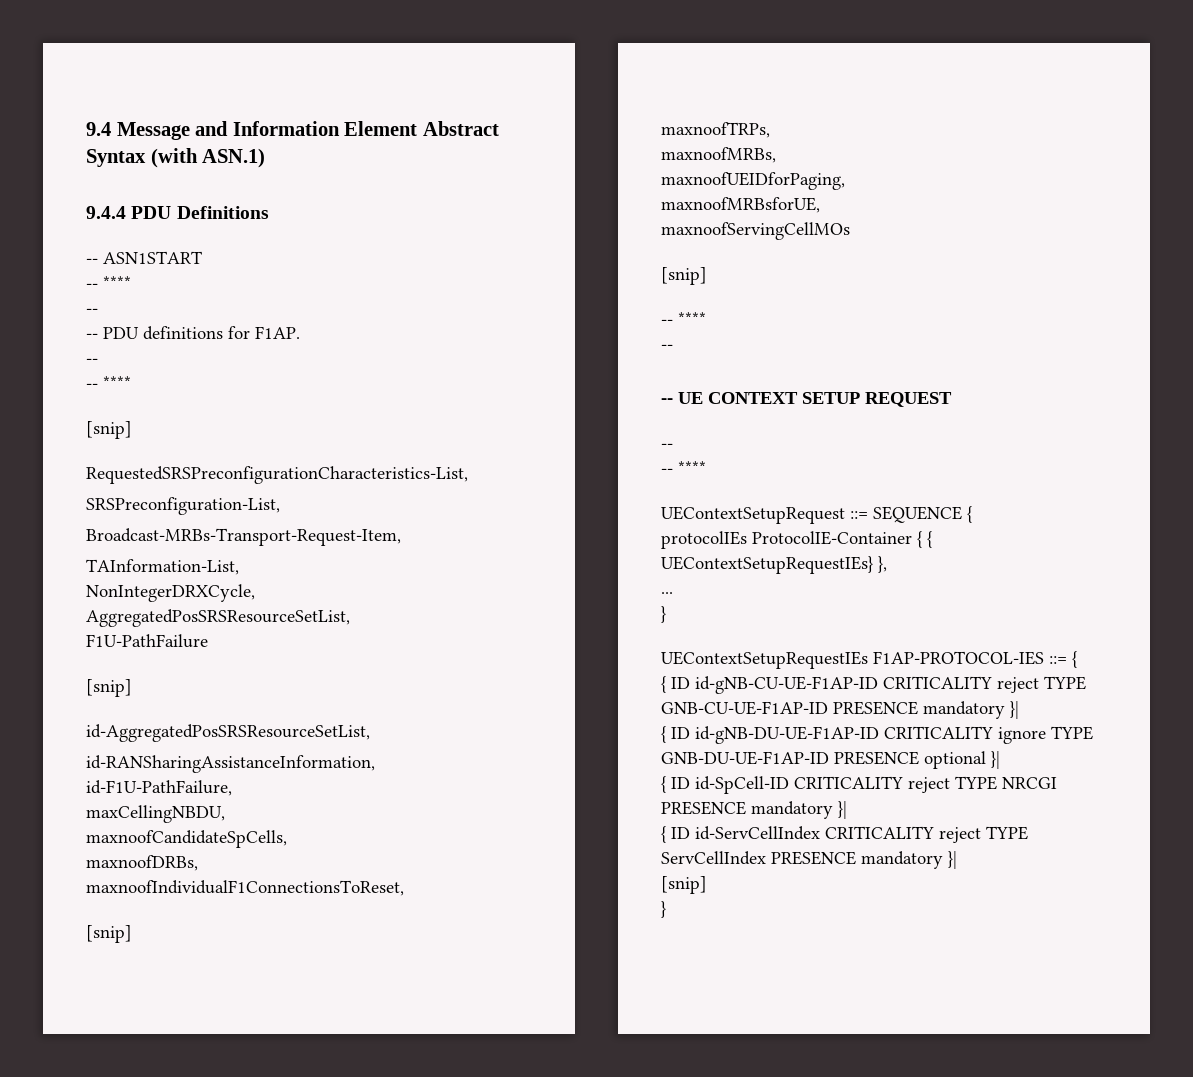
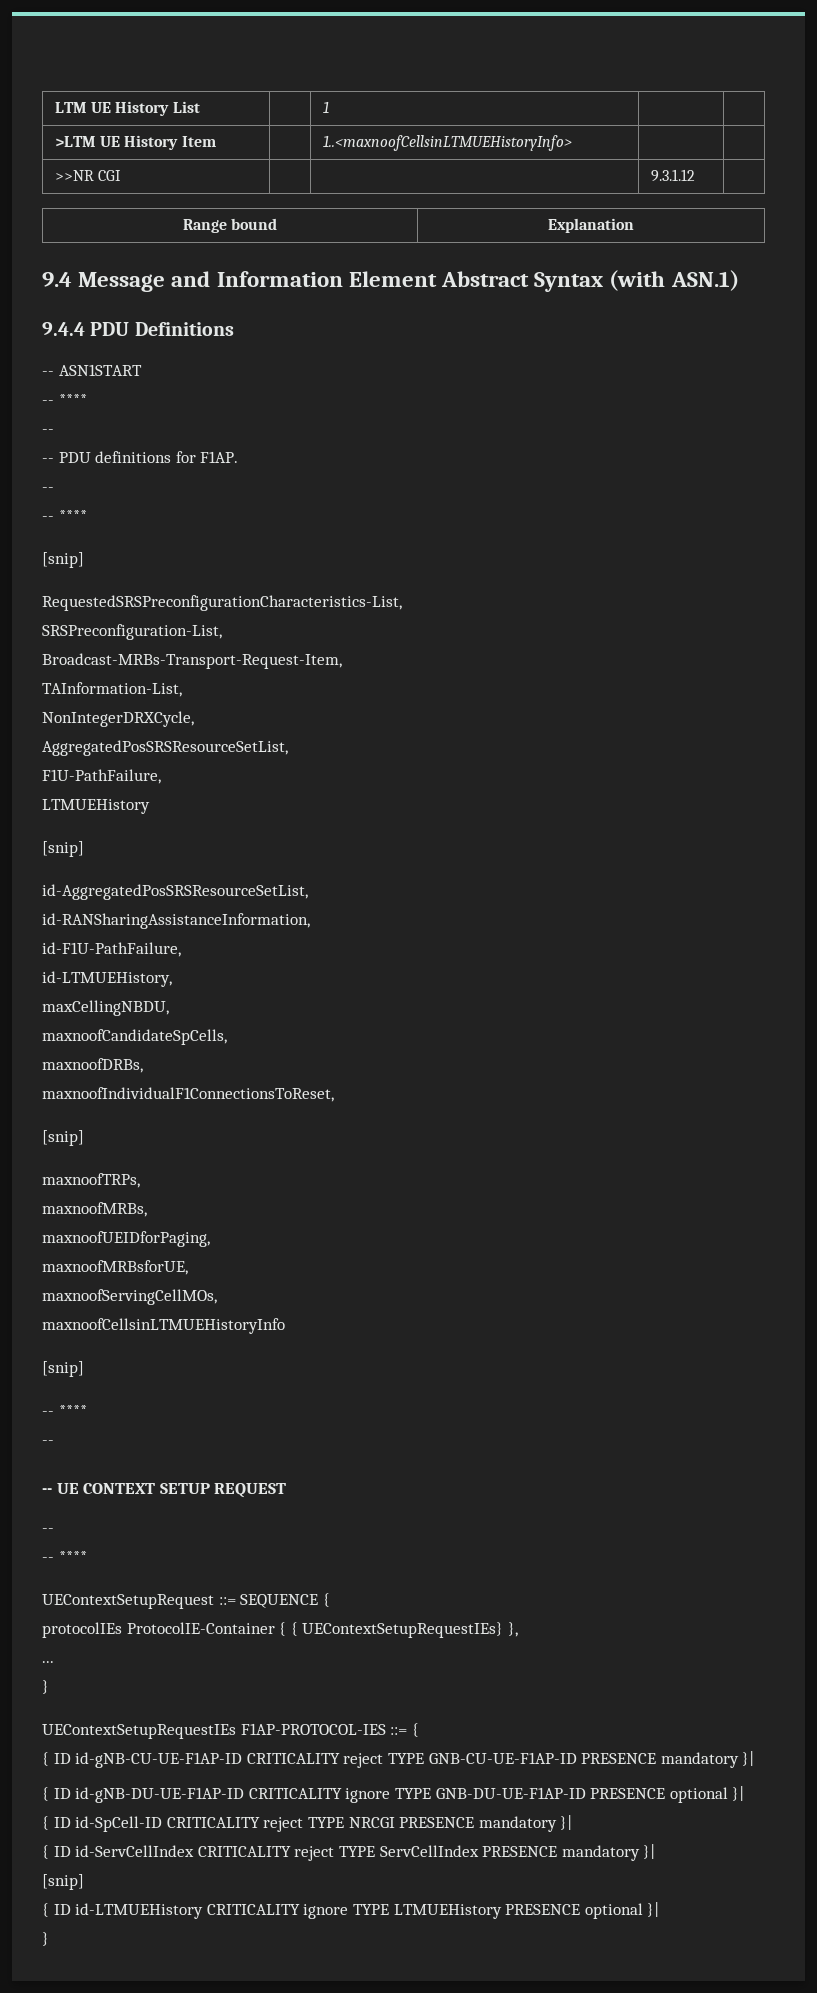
(86, 129) none -> [54,101,200,116] [322,101,329,113] [54,135,216,150] [322,135,572,151] [54,170,122,181] [650,169,695,182] [182,218,278,233] [548,218,634,233] LTM UE History List | | 1 | | // >LTM UE History Item | | 1..<maxnoofCellsinLTMUEHistoryInfo> | | // >>NR CGI | | | 9.3.1.12 | // Range bound | Explanation //
[86,634,208,648] F1U-PathFailure -> [42,769,161,784] [42,799,150,814] F1U-PathFailure, // LTMUEHistory
(232, 788) none -> [42,971,172,987] // id-LTMUEHistory,
[661,222,850,240] maxnoofServingCellMOs -> [42,1289,217,1305] [42,1318,285,1334] maxnoofServingCellMOs, // maxnoofCellsinLTMUEHistoryInfo
(707, 885) none -> [42,1902,660,1919] // { ID id-LTMUEHistory CRITICALITY ignore TYPE LTMUEHistory PRESENCE optional }|

